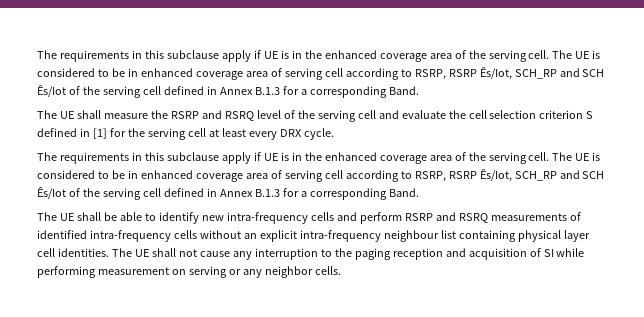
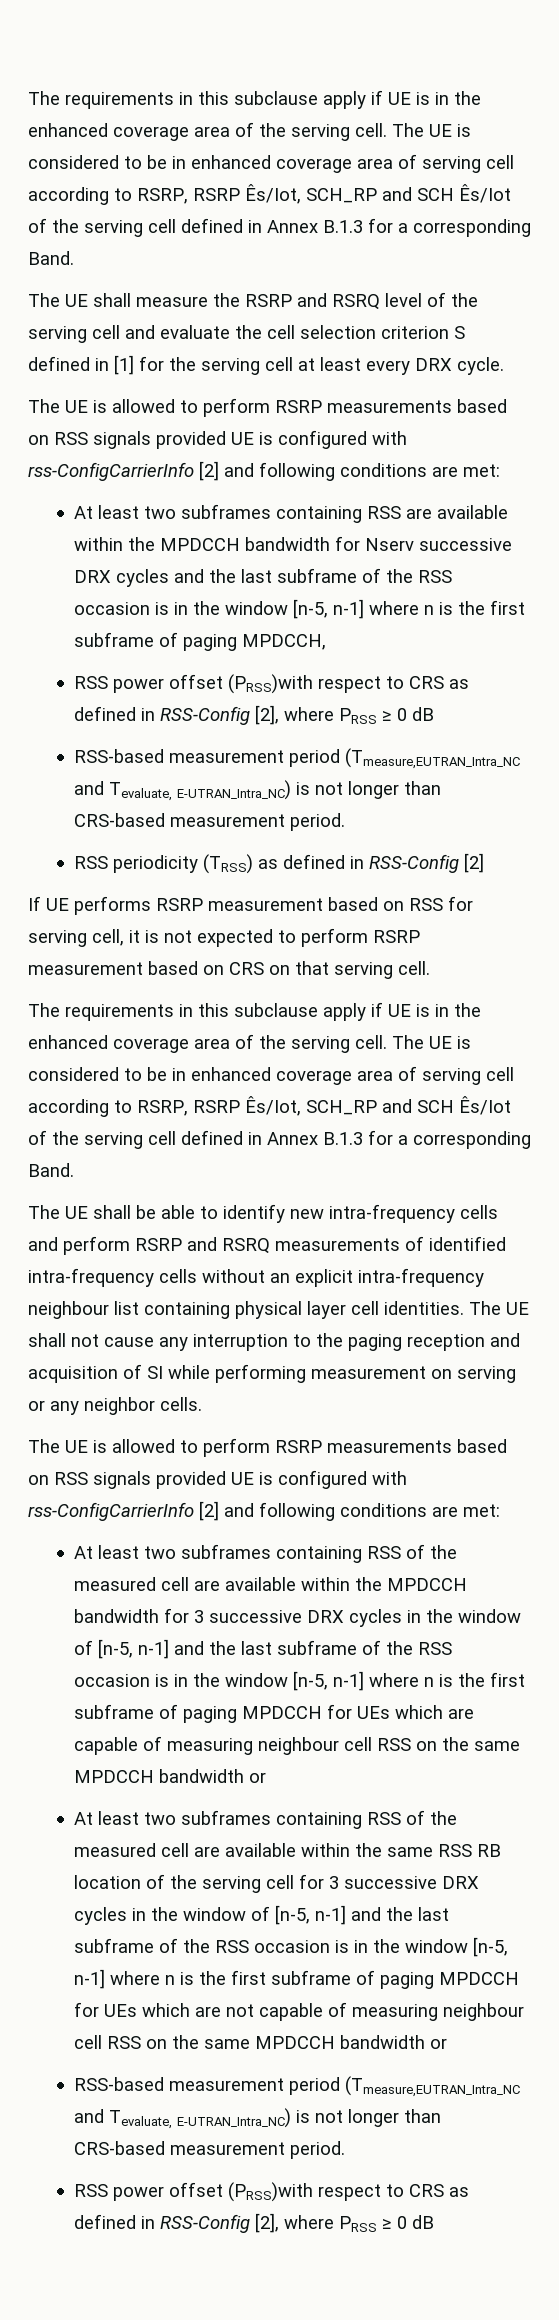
(334, 134) none -> [28,398,507,417] [28,430,407,449] [28,461,500,481] [73,504,508,523] [73,536,512,551] [73,568,452,587] [73,599,525,619] [73,632,326,651] [73,674,469,694] [73,705,434,725] [73,748,520,769] [73,780,441,801] [73,813,345,831] [73,853,484,874] [28,896,473,915] [28,928,420,947] [28,961,430,979] // The UE is allowed to perform RSRP measurements based on RSS signals provided UE is configured with rss-ConfigCarrierInfo [2] and following conditions are met: // At least two subframes containing RSS are available within the MPDCCH bandwidth for Nserv successive DRX cycles and the last subframe of the RSS occasion is in the window [n-5, n-1] where n is the first subframe of paging MPDCCH, // RSS power offset (PRSS)with respect to CRS as defined in RSS-Config [2], where PRSS ≥ 0 dB // RSS-based measurement period (Tmeasure,EUTRAN_Intra_NC and Tevaluate, E-UTRAN_Intra_NC) is not longer than CRS-based measurement period. // RSS periodicity (TRSS) as defined in RSS-Config [2] // If UE performs RSRP measurement based on RSS for serving cell, it is not expected to perform RSRP measurement based on CRS on that serving cell.
(341, 270) none -> [28,1438,507,1457] [28,1470,407,1489] [28,1501,500,1521] [73,1544,457,1563] [73,1577,467,1591] [73,1608,521,1627] [73,1639,452,1659] [73,1671,525,1691] [73,1704,474,1723] [73,1736,520,1755] [73,1769,266,1783] [73,1810,457,1829] [73,1843,501,1857] [73,1874,479,1893] [73,1905,449,1925] [73,1937,508,1957] [73,1969,519,1989] [73,2002,524,2021] [73,2035,447,2049] [73,2076,520,2097] [73,2108,441,2129] [73,2141,345,2159] [73,2182,469,2202] [73,2213,434,2233] // The UE is allowed to perform RSRP measurements based on RSS signals provided UE is configured with rss-ConfigCarrierInfo [2] and following conditions are met: // At least two subframes containing RSS of the measured cell are available within the MPDCCH bandwidth for 3 successive DRX cycles in the window of [n-5, n-1] and the last subframe of the RSS occasion is in the window [n-5, n-1] where n is the first subframe of paging MPDCCH for UEs which are capable of measuring neighbour cell RSS on the same MPDCCH bandwidth or // At least two subframes containing RSS of the measured cell are available within the same RSS RB location of the serving cell for 3 successive DRX cycles in the window of [n-5, n-1] and the last subframe of the RSS occasion is in the window [n-5, n-1] where n is the first subframe of paging MPDCCH for UEs which are not capable of measuring neighbour cell RSS on the same MPDCCH bandwidth or // RSS-based measurement period (Tmeasure,EUTRAN_Intra_NC and Tevaluate, E-UTRAN_Intra_NC) is not longer than CRS-based measurement period. // RSS power offset (PRSS)with respect to CRS as defined in RSS-Config [2], where PRSS ≥ 0 dB

